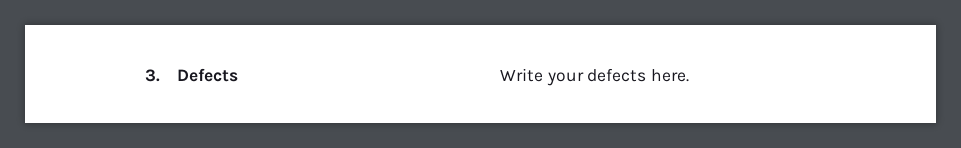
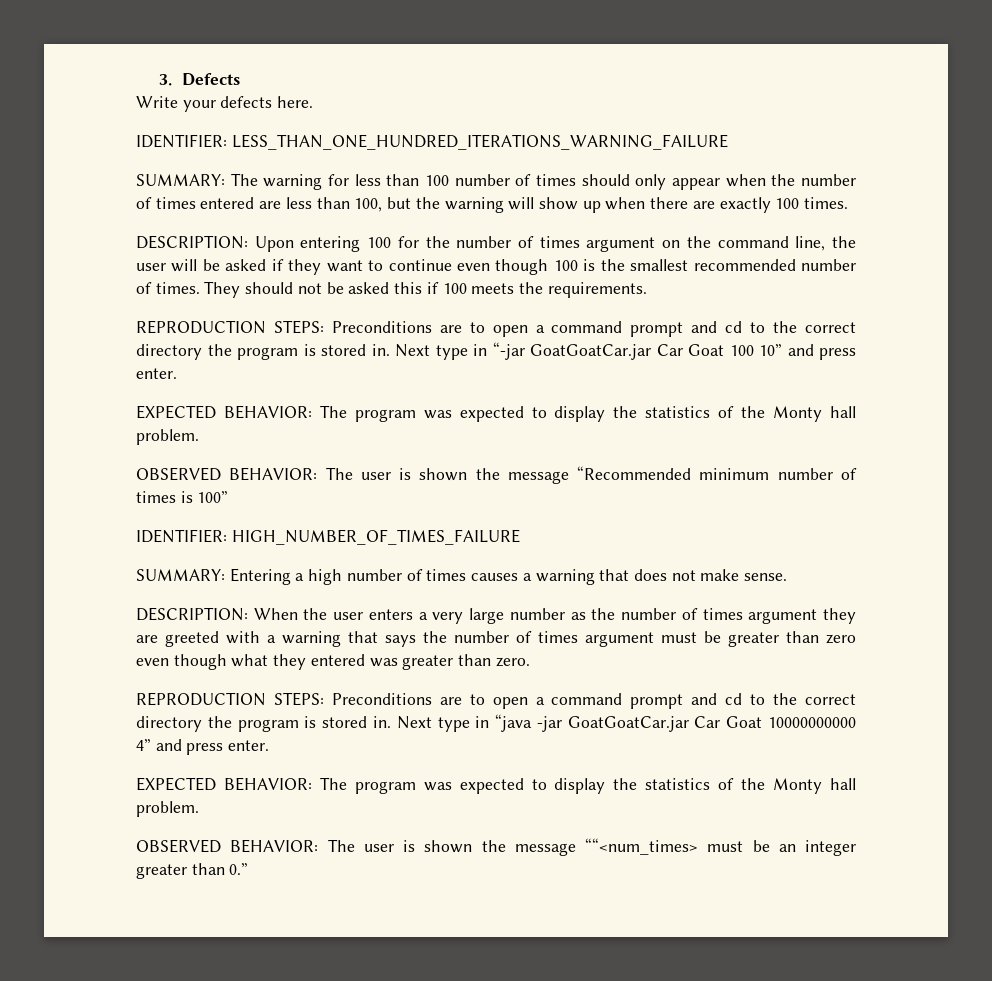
(690, 75) none -> [136,134,728,150] [136,173,856,190] [136,197,849,213] [136,235,856,252] [136,259,856,275] [136,281,647,298] [136,320,856,337] [136,342,856,360] [136,368,177,379] [136,405,856,422] [136,429,199,445] [136,466,857,484] [136,491,229,503] [136,529,520,545] [136,568,788,585] [136,607,857,624] [136,631,856,647] [136,654,530,670] [136,692,856,709] [136,714,857,732] [136,739,270,755] [136,777,856,794] [136,801,199,817] [136,838,856,856] [136,863,249,879] // IDENTIFIER: LESS_THAN_ONE_HUNDRED_ITERATIONS_WARNING_FAILURE // SUMMARY: The warning for less than 100 number of times should only appear when the number of times entered are less than 100, but the warning will show up when there are exactly 100 times. // DESCRIPTION: Upon entering 100 for the number of times argument on the command line, the user will be asked if they want to continue even though 100 is the smallest recommended number of times. They should not be asked this if 100 meets the requirements. // REPRODUCTION STEPS: Preconditions are to open a command prompt and cd to the correct directory the program is stored in. Next type in “-jar GoatGoatCar.jar Car Goat 100 10” and press enter. // EXPECTED BEHAVIOR: The program was expected to display the statistics of the Monty hall problem. // OBSERVED BEHAVIOR: The user is shown the message “Recommended minimum number of times is 100” // IDENTIFIER: HIGH_NUMBER_OF_TIMES_FAILURE // SUMMARY: Entering a high number of times causes a warning that does not make sense. // DESCRIPTION: When the user enters a very large number as the number of times argument they are greeted with a warning that says the number of times argument must be greater than zero even though what they entered was greater than zero. // REPRODUCTION STEPS: Preconditions are to open a command prompt and cd to the correct directory the program is stored in. Next type in “java -jar GoatGoatCar.jar Car Goat 10000000000 4” and press enter. // EXPECTED BEHAVIOR: The program was expected to display the statistics of the Monty hall problem. // OBSERVED BEHAVIOR: The user is shown the message ““<num_times> must be an integer greater than 0.”

